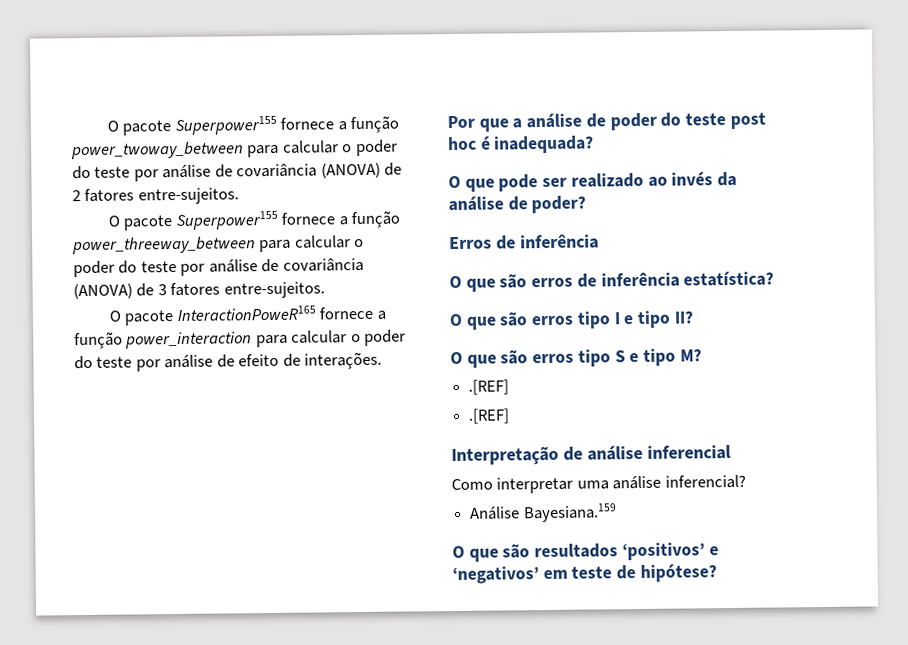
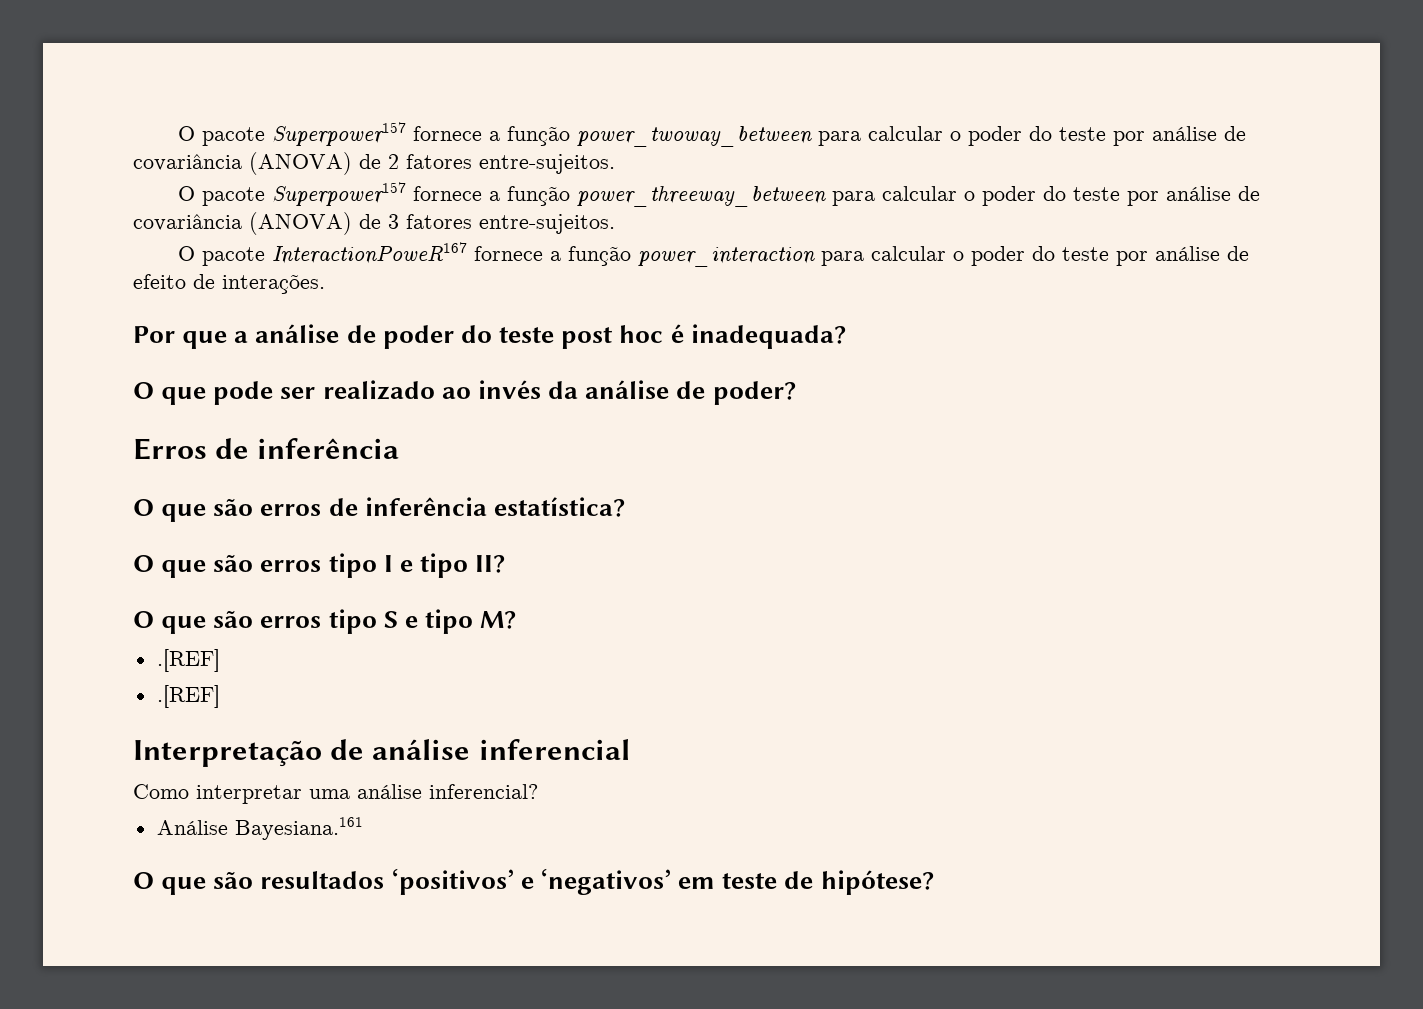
[106,115,277,136] O pacote Superpower155 -> [177,122,406,146] O pacote Superpower157
[175,210,278,231] Superpower155 -> [271,182,406,206] Superpower157
[176,305,316,321] InteractionPoweR165 -> [271,242,467,264] InteractionPoweR167
[522,503,617,523] Bayesiana.159 -> [234,817,363,840] Bayesiana.161

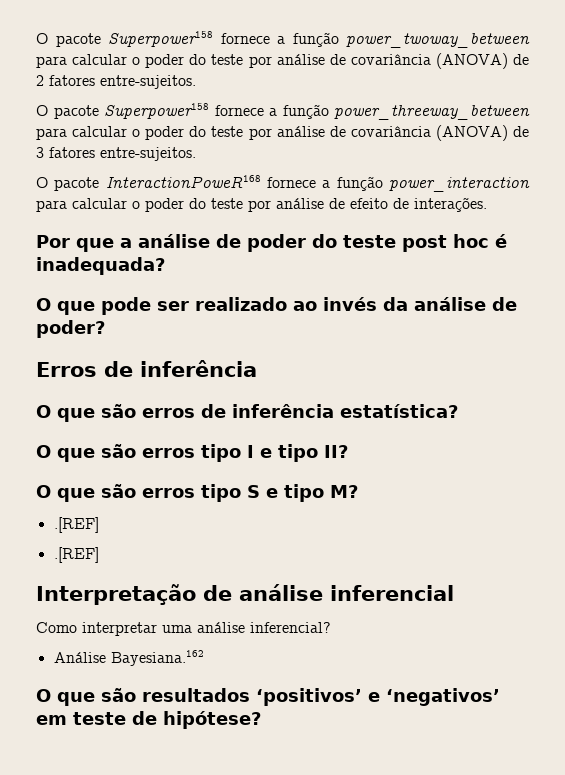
[177,122,406,146] O pacote Superpower157 -> [36,31,213,47] O pacote Superpower158
[271,182,406,206] Superpower157 -> [104,103,209,119] Superpower158
[271,242,467,264] InteractionPoweR167 -> [105,175,261,188] InteractionPoweR168
[234,817,363,840] Bayesiana.161 -> [110,650,204,666] Bayesiana.162

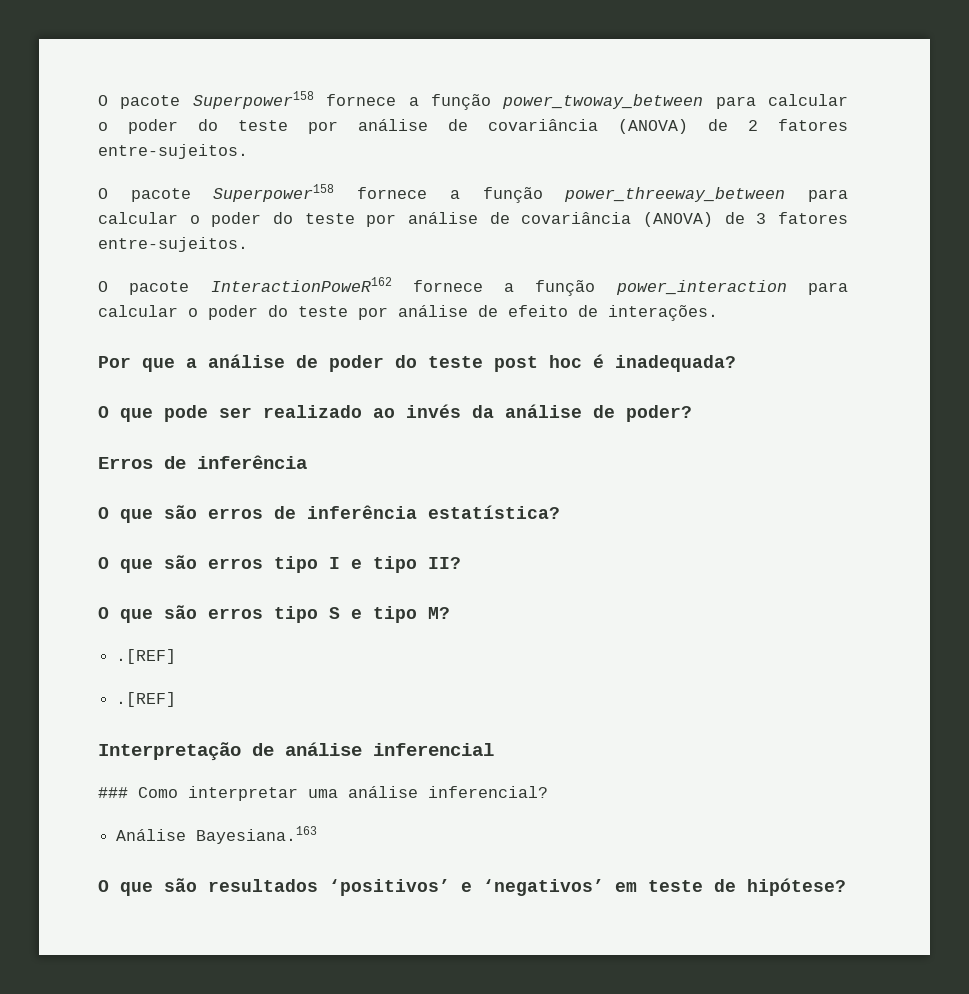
[105,175,261,188] InteractionPoweR168 -> [210,277,392,292] InteractionPoweR162
(454, 593) none -> [98,787,128,798] ###
[110,650,204,666] Bayesiana.162 -> [196,826,318,844] Bayesiana.163

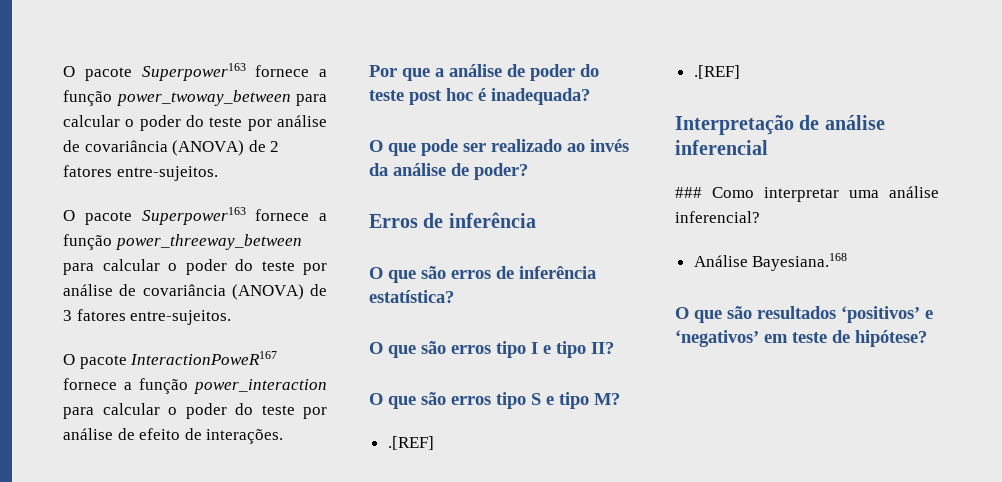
[98,91,314,109] O pacote Superpower158 -> [63,63,246,81] O pacote Superpower163
[213,184,335,202] Superpower158 -> [141,207,246,225] Superpower163
[210,277,392,292] InteractionPoweR162 -> [130,351,278,365] InteractionPoweR167
[196,826,318,844] Bayesiana.163 -> [752,253,848,271] Bayesiana.168

